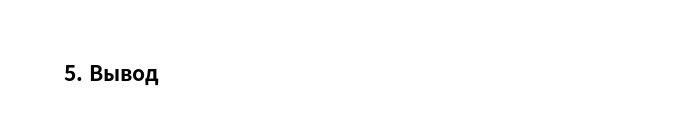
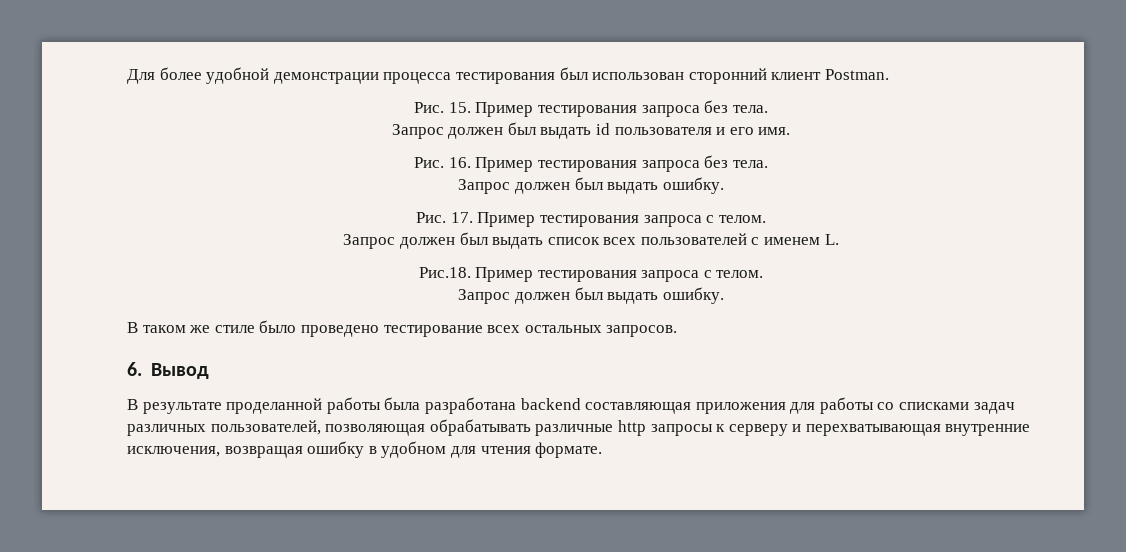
[64,65,159,86] 5. Вывод -> [127,67,889,84] [414,100,768,117] [391,122,791,139] [414,155,768,172] [458,177,724,194] [416,212,766,227] [343,232,839,249] [418,267,764,282] [458,287,724,304] [127,320,678,337] [127,362,209,379] [127,397,1015,414] [127,419,1031,436] [127,441,603,458] Для более удобной демонстрации процесса тестирования был использован сторонний клиент Postman. // Рис. 15. Пример тестирования запроса без тела. // Запрос должен был выдать id пользователя и его имя. // Рис. 16. Пример тестирования запроса без тела. // Запрос должен был выдать ошибку. // Рис. 17. Пример тестирования запроса с телом. // Запрос должен был выдать список всех пользователей с именем L. // Рис.18. Пример тестирования запроса с телом. // Запрос должен был выдать ошибку. // В таком же стиле было проведено тестирование всех остальных запросов. // 6. Вывод // В результате проделанной работы была разработана backend составляющая приложения для работы со списками задач различных пользователей, позволяющая обрабатывать различные http запросы к серверу и перехватывающая внутренние исключения, возвращая ошибку в удобном для чтения формате.

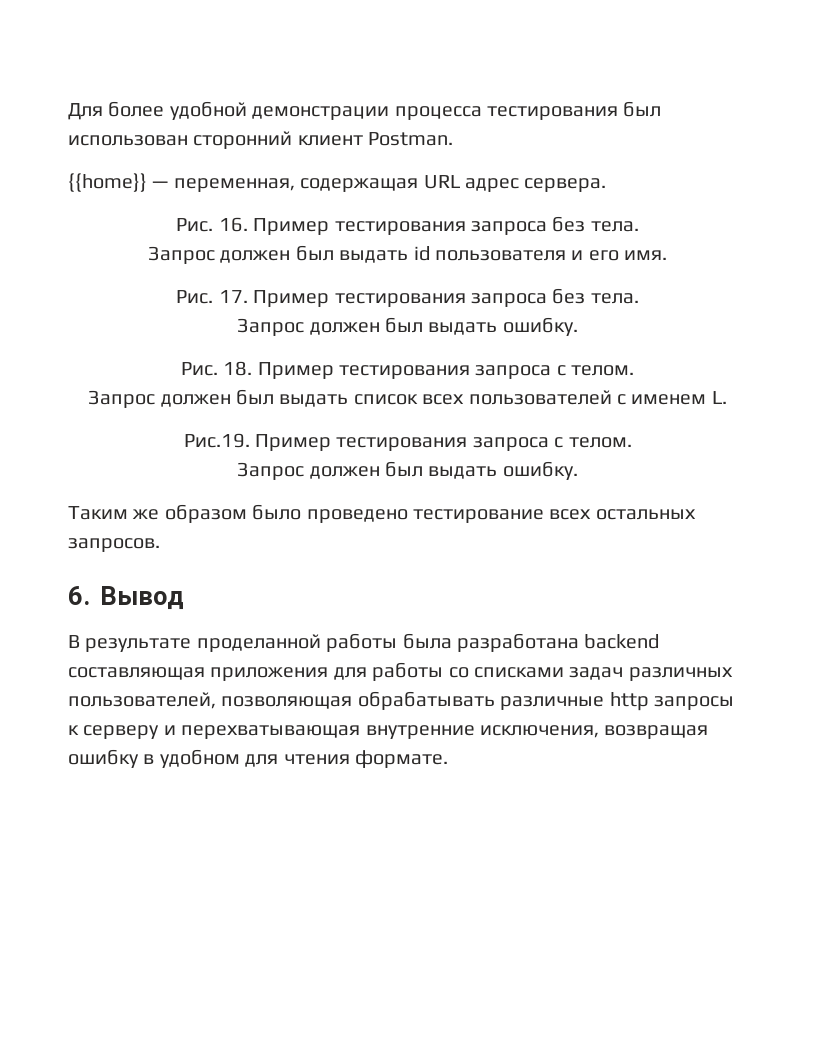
[414,102,471,113] // Рис. 15. -> [68,173,607,192] [176,217,248,232] // {{home}} — переменная, содержащая URL адрес сервера. // Рис. 16.
[448,157,471,168] 16. -> [218,290,248,303] 17.
[450,212,473,223] 17. -> [223,361,253,376] 18.
[418,267,471,278] Рис.18. -> [183,433,250,448] Рис.19.
[127,322,255,333] В таком же стиле -> [68,504,247,523] Таким же образом

